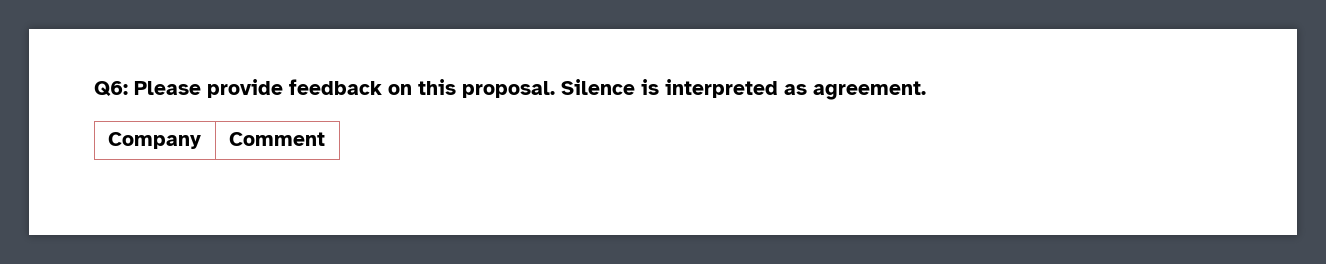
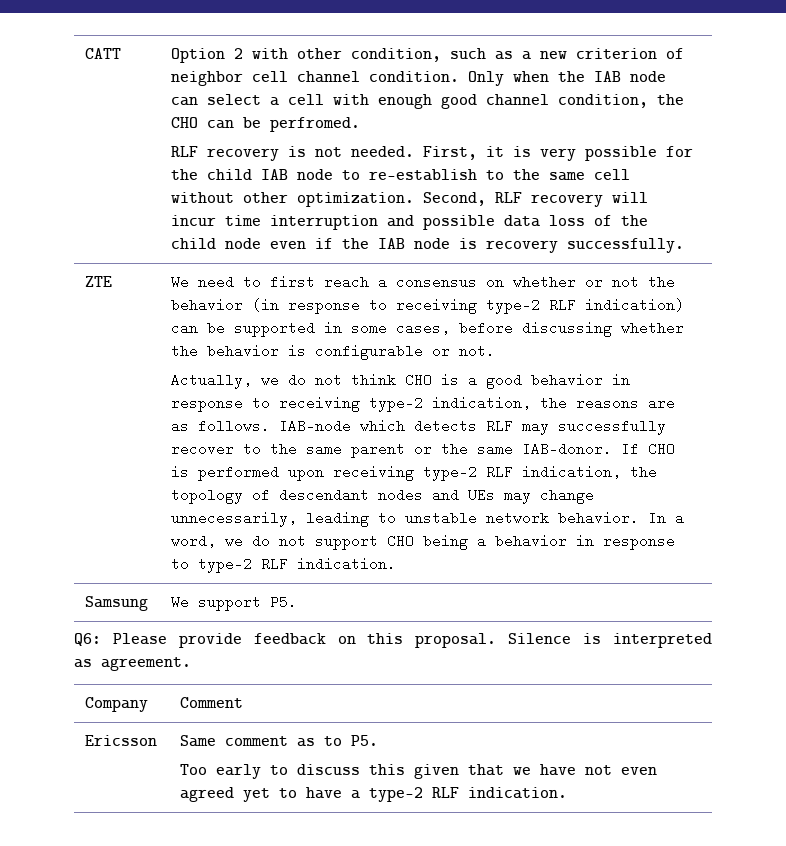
(94, 88) none -> [85,48,122,59] [171,48,685,63] [171,71,667,86] [171,94,685,109] [171,117,361,132] [171,146,694,161] [171,169,631,181] [171,192,649,207] [171,215,649,230] [171,238,685,253] [85,276,113,287] [171,275,676,289] [171,298,685,314] [171,321,685,337] [171,344,496,360] [171,373,631,389] [171,396,676,412] [171,419,667,435] [171,442,676,458] [171,465,658,481] [171,488,595,504] [171,511,685,527] [171,534,676,550] [171,557,397,573] [85,596,149,611] [171,595,298,611] CATT | Option 2 with other condition, such as a new criterion of neighbor cell channel condition. Only when the IAB node can select a cell with enough good channel condition, the CHO can be perfromed. // RLF recovery is not needed. First, it is very possible for the child IAB node to re-establish to the same cell without other optimization. Second, RLF recovery will incur time interruption and possible data loss of the child node even if the IAB node is recovery successfully. // ZTE | We need to first reach a consensus on whether or not the behavior (in response to receiving type-2 RLF indication) can be supported in some cases, before discussing whether the behavior is configurable or not. // Actually, we do not think CHO is a good behavior in response to receiving type-2 indication, the reasons are as follows. IAB-node which detects RLF may successfully recover to the same parent or the same IAB-donor. If CHO is performed upon receiving type-2 RLF indication, the topology of descendant nodes and UEs may change unnecessarily, leading to unstable network behavior. In a word, we do not support CHO being a behavior in response to type-2 RLF indication. // Samsung | We support P5. //
(325, 139) none -> [85,735,158,746] [180,735,379,747] [180,764,658,779] [180,787,568,802] // Ericsson | Same comment as to P5. // Too early to discuss this given that we have not even agreed yet to have a type-2 RLF indication.

